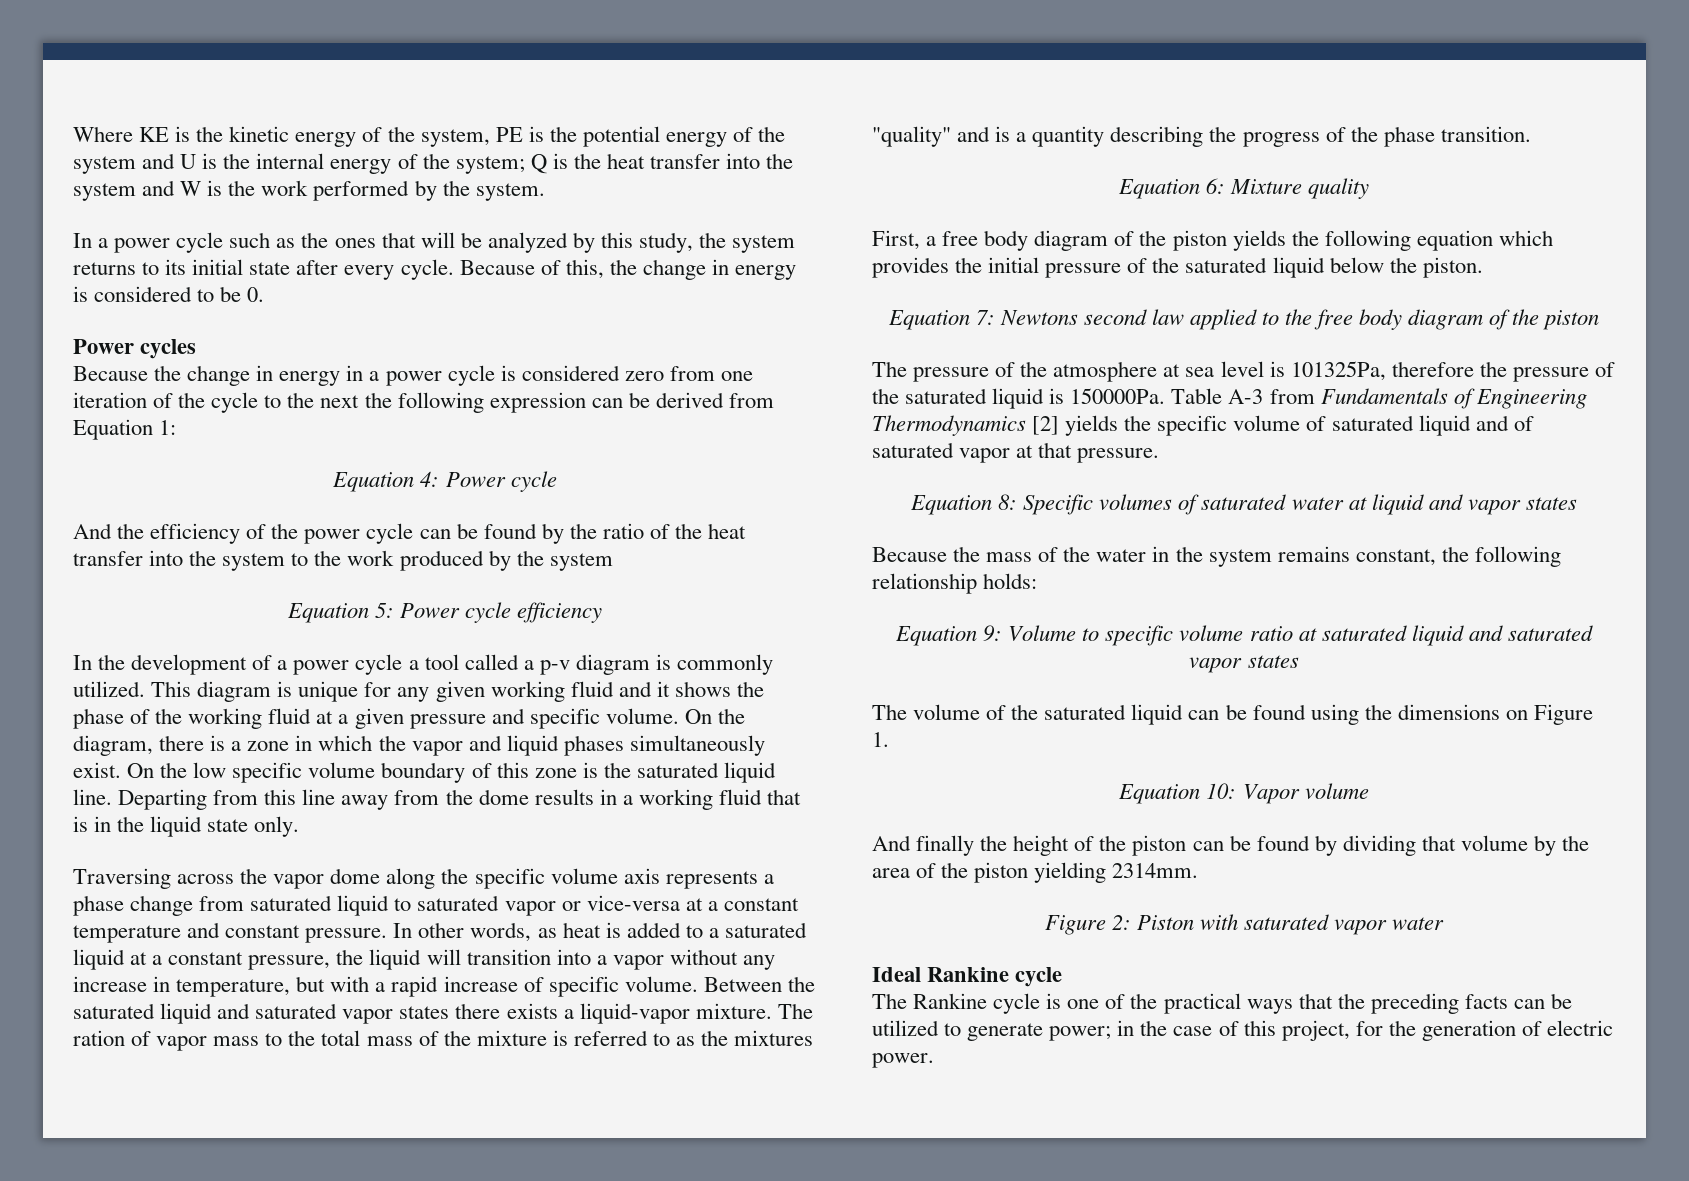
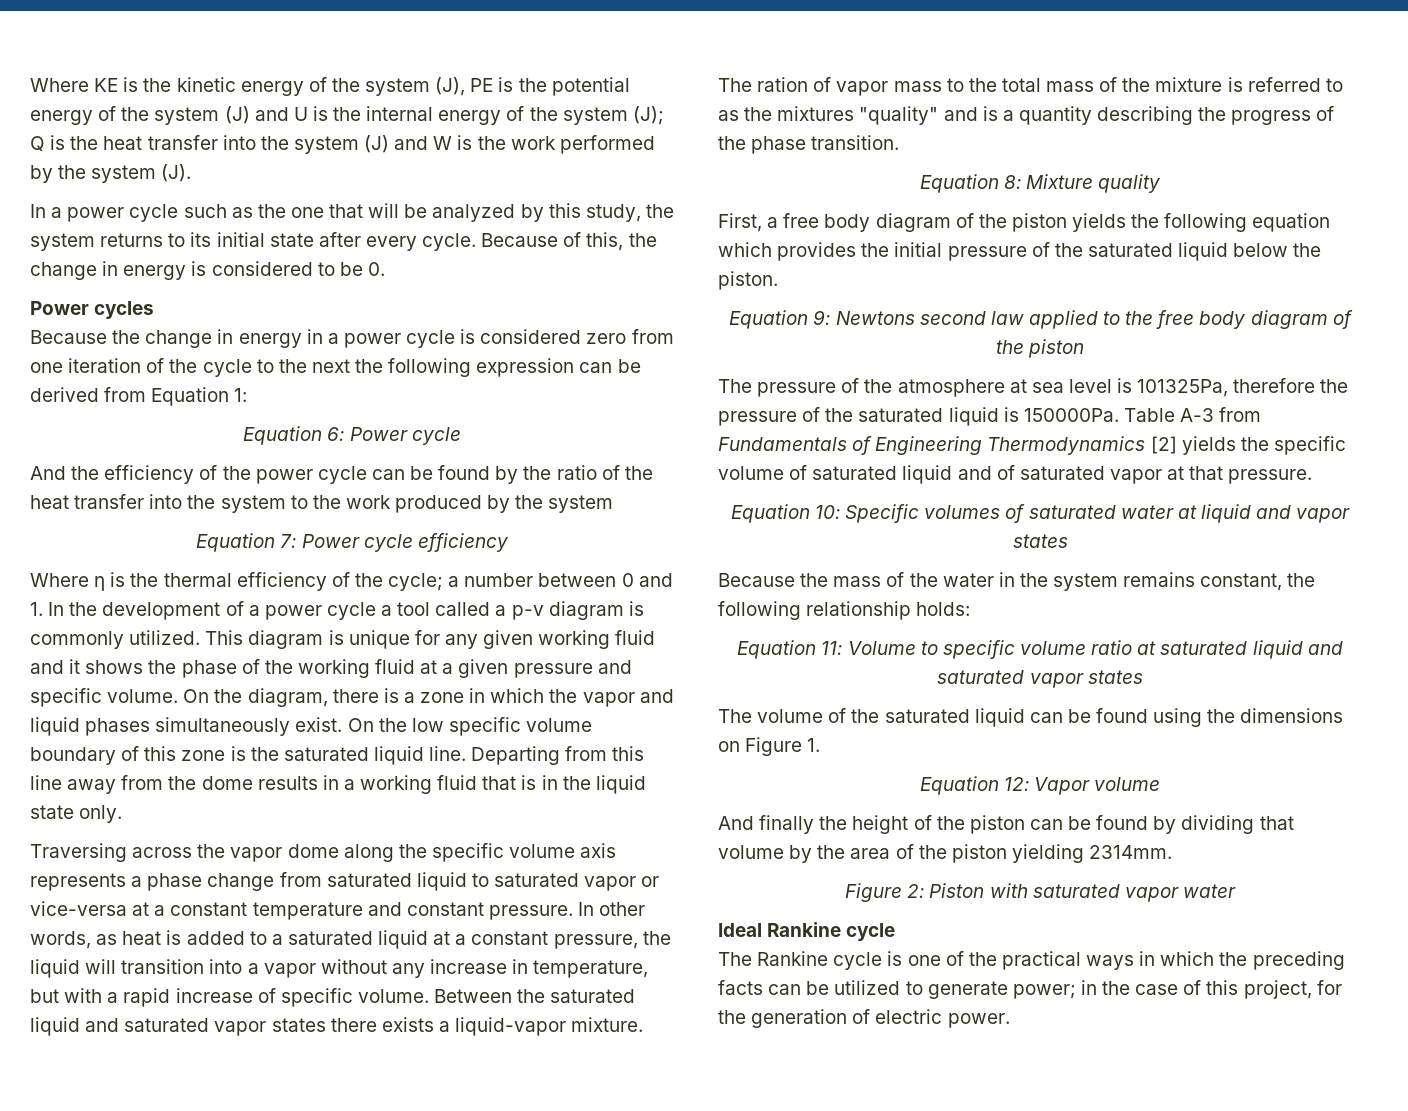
[420,129,490,147] system, -> [365,77,466,96] system (J),
(136, 165) none -> [224,106,250,124] (J)
[455,156,525,174] system; -> [562,106,664,125] system (J);
(136, 192) none -> [364,135,390,153] (J)
[475,183,545,201] system. -> [91,164,192,183] system (J).
[334,238,376,248] ones -> [290,207,324,218] one
[420,471,440,487] 4: -> [327,427,345,441] 6:
[374,603,394,618] 5: -> [280,534,297,548] 7:
(603, 612) none -> [30,572,673,591] [30,602,43,616] Where η is the thermal efficiency of the cycle; a number between 0 and 1.
[1205,178,1225,194] 6: -> [1003,175,1021,189] 8:
[975,310,995,325] 7: -> [813,310,831,325] 9:
[998,494,1018,510] 8: -> [814,505,840,519] 10:
[983,625,1003,641] 9: -> [821,641,843,655] 11:
[1206,783,1237,799] 10: -> [1003,777,1029,791] 12:
[1298,993,1333,1009] that -> [1139,951,1215,966] in which

